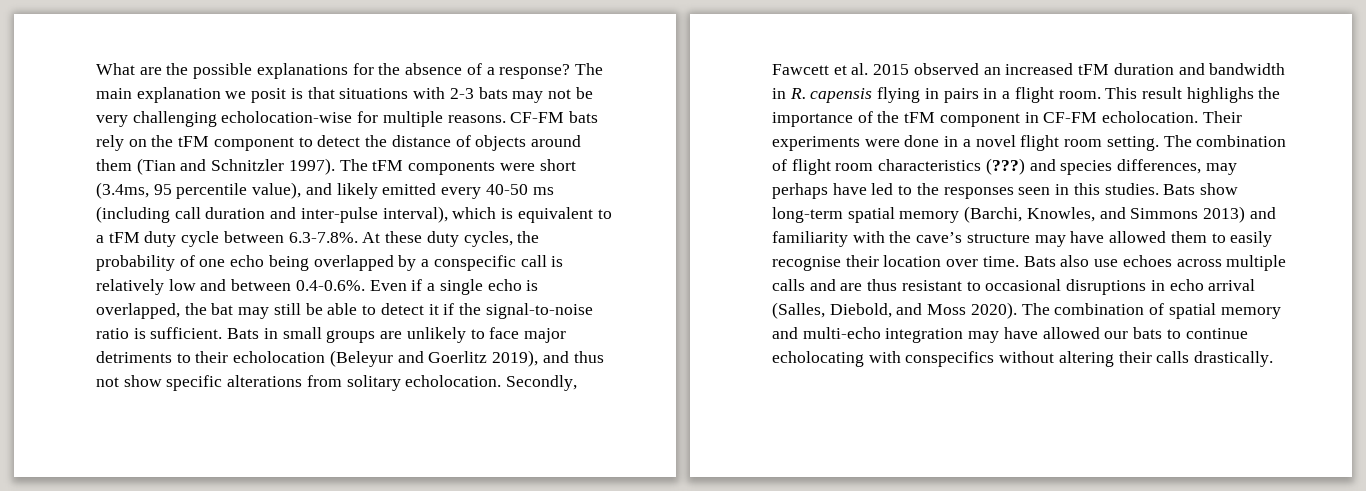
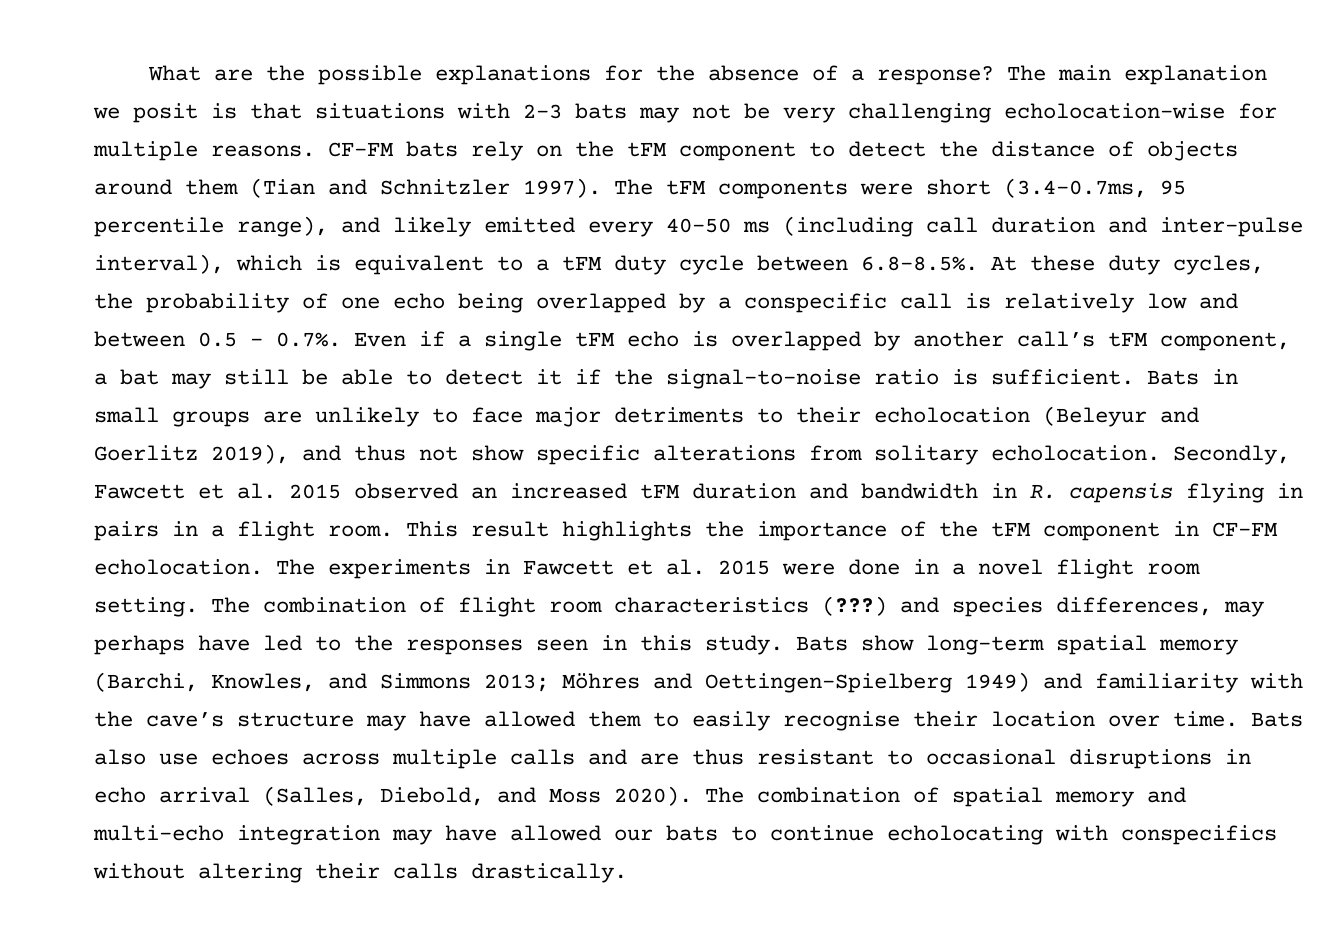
[96,182,149,199] (3.4ms, -> [1004,178,1147,198] (3.4-0.7ms,
[252,182,302,199] value), -> [237,216,328,237] range),
[288,232,358,243] 6.3-7.8%. -> [861,256,978,271] 6.8-8.5%.
[295,280,365,291] 0.4-0.6%. -> [198,332,341,347] 0.5 - 0.7%.
(483, 287) none -> [575,332,615,347] tFM
[96,303,207,319] overlapped, the -> [731,331,1290,351] [94,373,107,385] overlapped by another call’s tFM component, a
[1186,87,1254,103] highlighs -> [562,521,692,541] highlights
[1202,111,1242,123] [772,136,860,151] Their experiments -> [276,559,770,579] The experiments in Fawcett et al. 2015
[1104,183,1159,195] studies. -> [705,635,783,655] study.
[1203,206,1246,223] 2013) -> [484,672,1030,693] 2013; Möhres and Oettingen-Spielberg 1949)

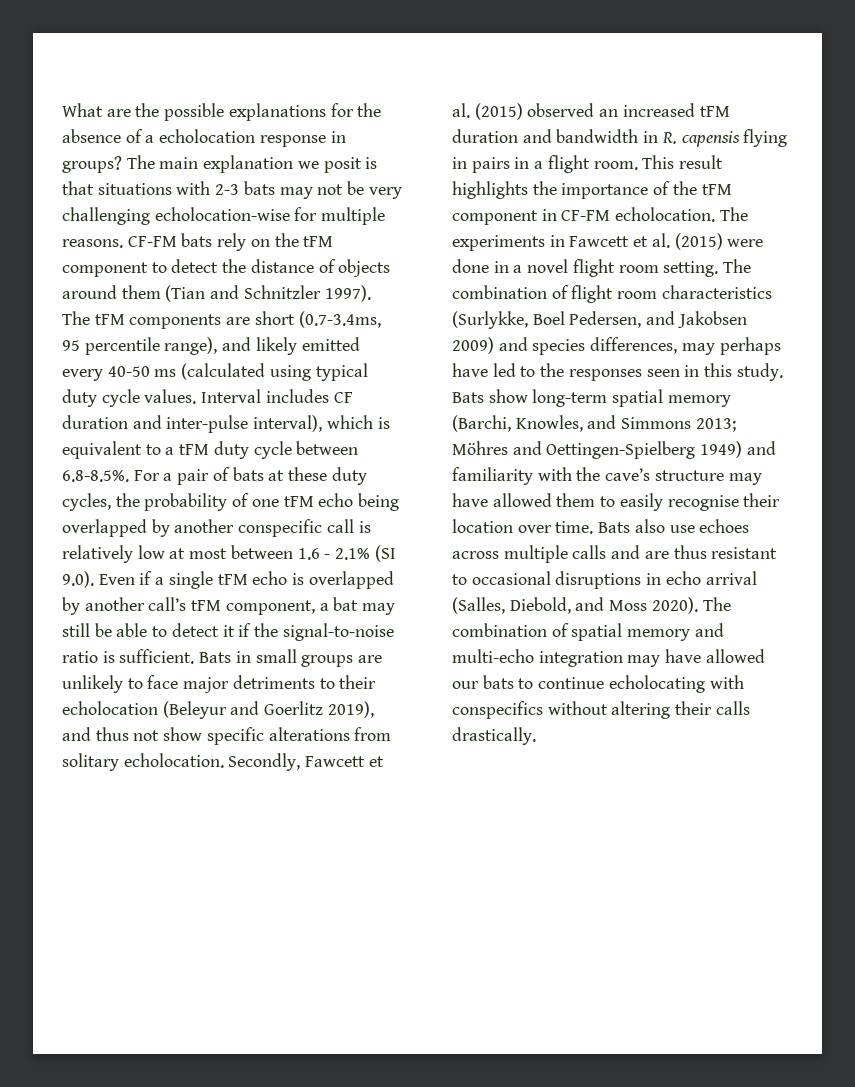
[876,66,994,85] response? -> [159,129,346,147] [62,156,122,173] echolocation response in groups?
[860,178,1147,198] were short (3.4-0.7ms, -> [226,311,381,328] are short (0.7-3.4ms,
[783,216,978,237] (including call -> [181,363,368,381] [62,389,353,407] (calculated using typical duty cycle values. Interval includes CF
[991,256,1017,271] At -> [133,467,285,485] For a pair of bats at
(380, 303) none -> [283,496,314,507] tFM
[718,297,731,309] a -> [174,519,235,533] another
[1199,293,1238,309] [94,331,341,347] and between 0.5 - 0.7%. -> [169,545,396,562] [62,571,94,588] at most between 1.6 - 2.1% (SI 9.0).
[289,484,341,499] 2015 -> [474,103,523,120] (2015)
[718,560,770,575] 2015 -> [674,233,723,250] (2015)
[822,596,887,616] (???) -> [452,311,747,329] [452,337,494,354] (Surlykke, Boel Pedersen, and Jakobsen 2009)

